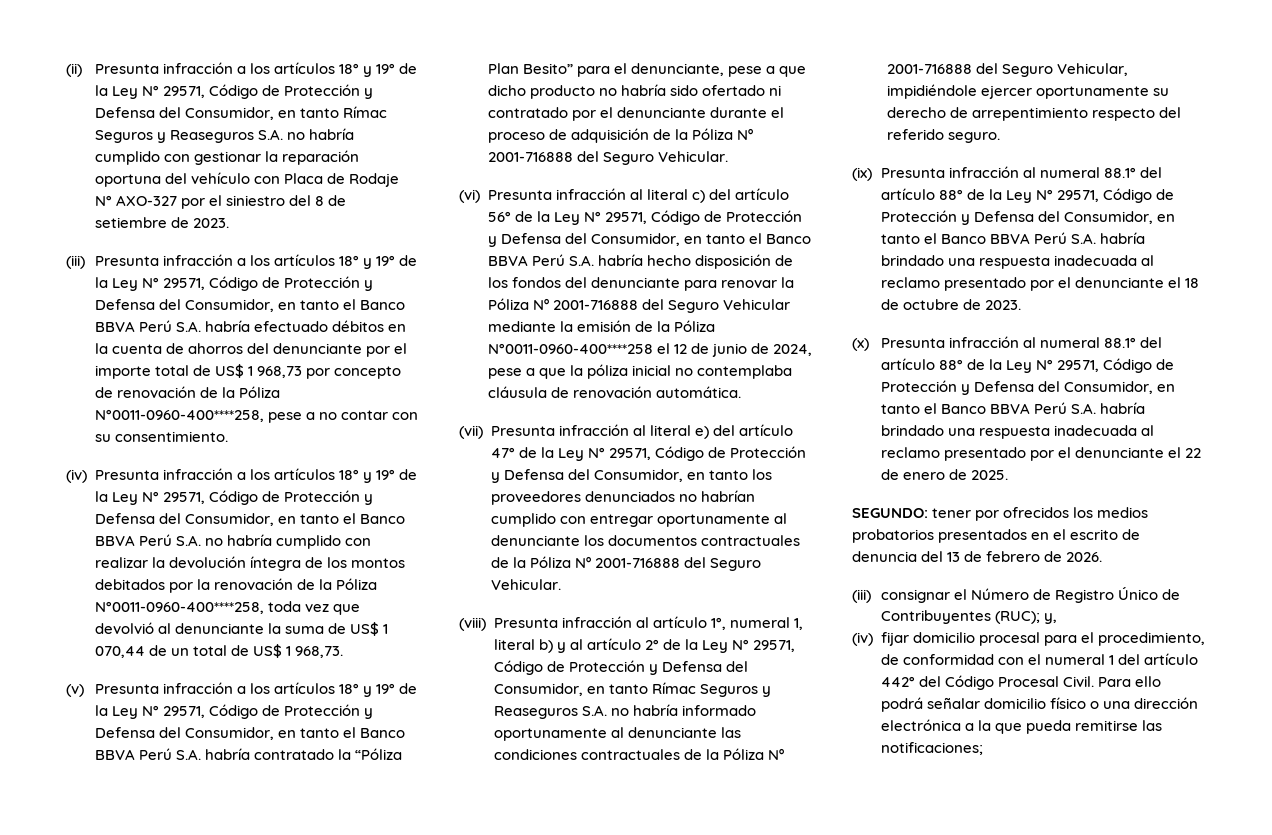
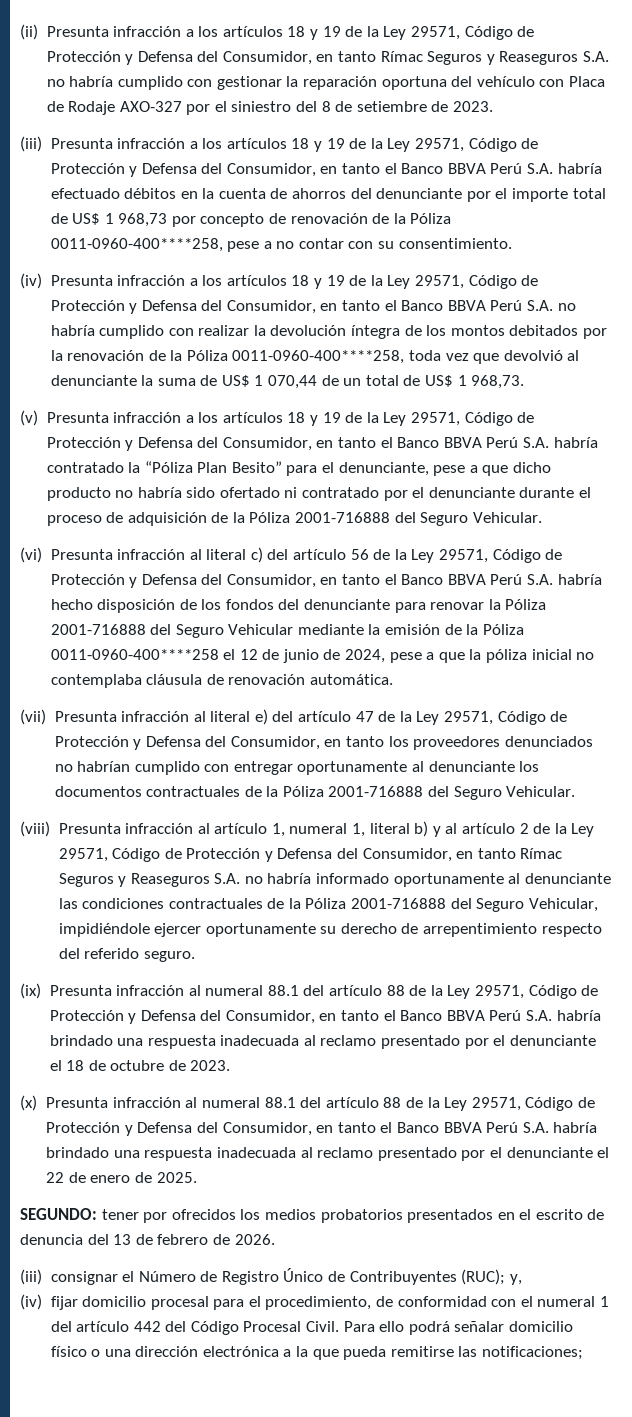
[339,63,418,77] [94,85,160,99] 18° y 19° de la Ley N° -> [287,26,407,40] 18 y 19 de la Ley
[94,195,112,206] N° -> (116, 108) none
[339,255,418,269] [94,277,160,291] 18° y 19° de la Ley N° -> [291,138,411,152] 18 y 19 de la Ley
[94,409,264,422] N°0011-0960-400****258, -> [50,238,223,252] 0011-0960-400****258,
[339,469,418,483] [94,491,160,505] 18° y 19° de la Ley N° -> [291,275,411,289] 18 y 19 de la Ley
[94,601,264,614] N°0011-0960-400****258, -> [232,350,405,364] 0011-0960-400****258,
[339,683,418,697] [94,705,160,719] 18° y 19° de la Ley N° -> [287,412,407,426] 18 y 19 de la Ley
[737,128,754,140] Nº -> (291, 517) none
[487,211,602,225] 56° de la Ley N° -> [350,549,435,563] 56 de la Ley
[533,298,550,310] Nº -> (547, 604) none
[487,343,653,354] N°0011-0960-400****258 -> [50,649,219,660] 0011-0960-400****258
[490,447,605,461] 47° de la Ley N° -> [355,711,440,725] 47 de la Ley
[574,556,591,568] Nº -> (324, 791) none
[710,617,726,630] 1°, -> [271,823,285,837] 1,
[644,639,749,653] 2° de la Ley N° -> [519,823,595,837] 2 de la Ley
[767,748,784,760] Nº -> (347, 903) none
[1104,167,1163,178] [880,188,1054,203] 88.1° del artículo 88° de la Ley N° -> [267,985,471,999] 88.1 del artículo 88 de la Ley
[1104,337,1163,348] [880,358,1054,373] 88.1° del artículo 88° de la Ley N° -> [264,1097,468,1111] 88.1 del artículo 88 de la Ley
[880,676,915,687] 442° -> [133,1321,161,1332] 442

